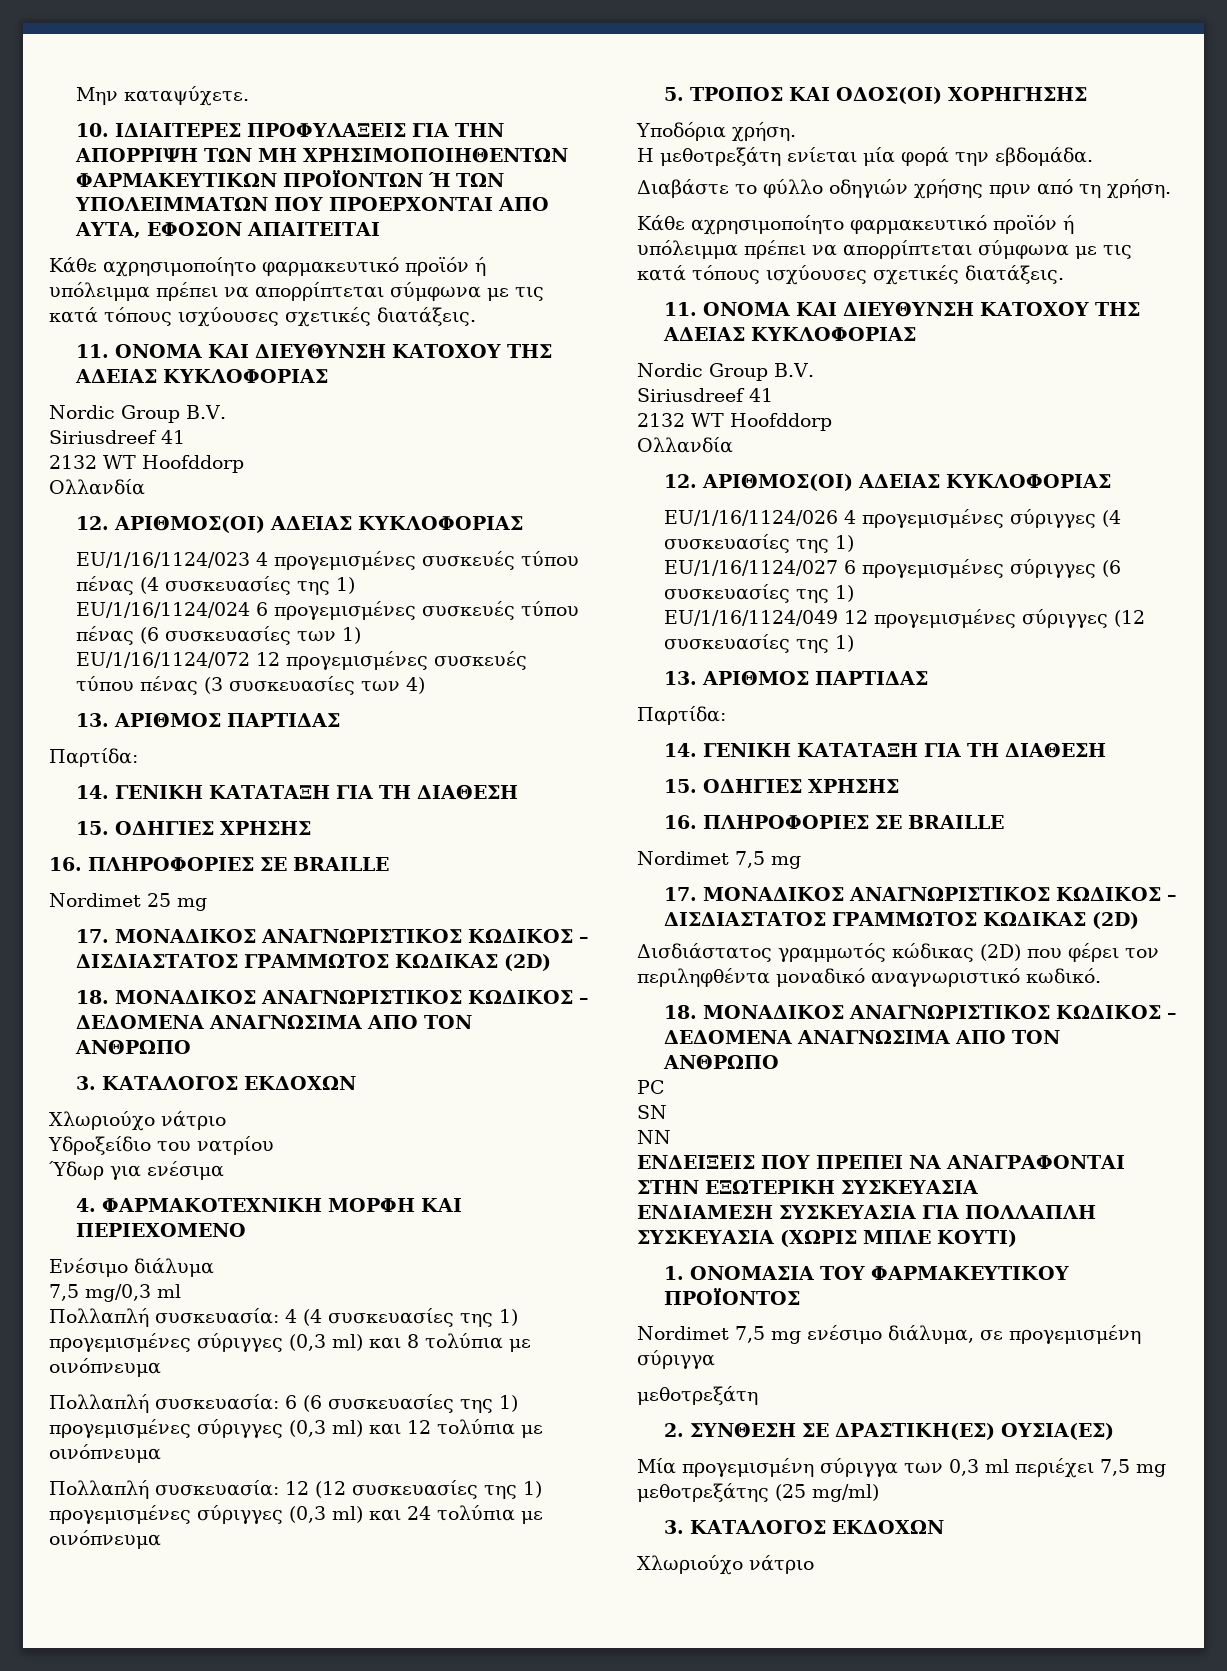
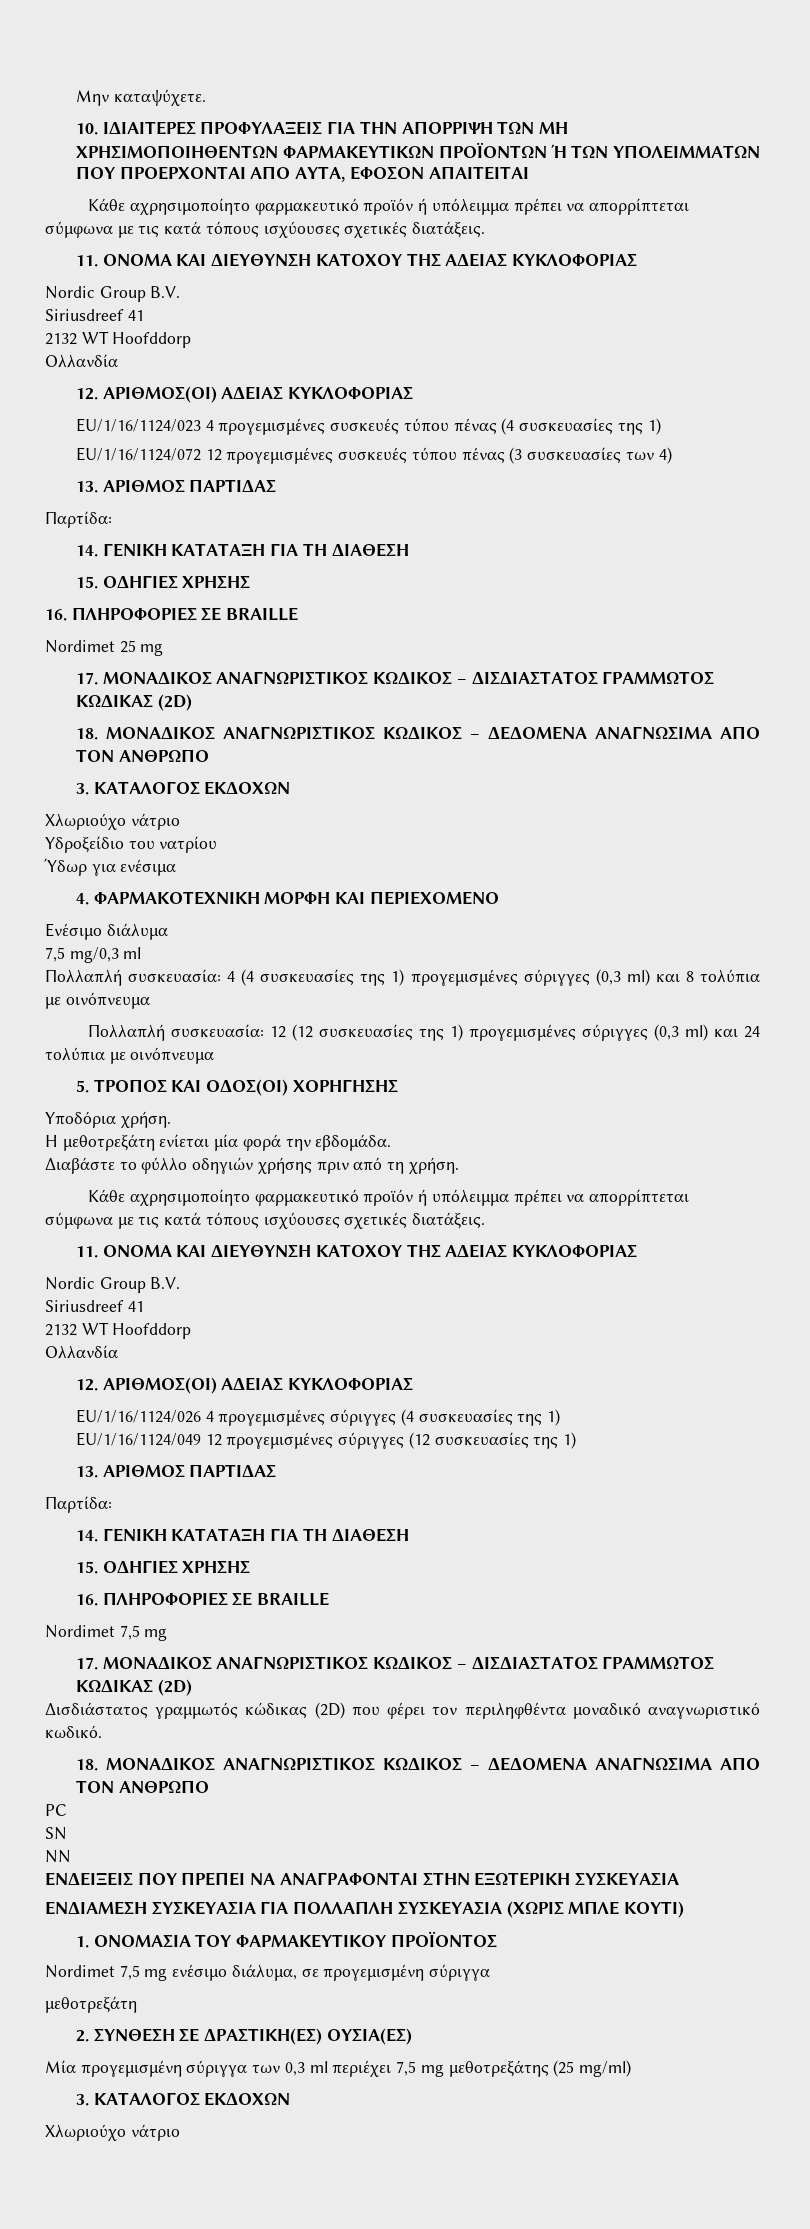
[76,601,580,620] [76,626,362,645] // EU/1/16/1124/024 6 προγεμισμένες συσκευές τύπου πένας (6 συσκευασίες των 1) -> (661, 426) none
[49,1394,518,1413] [49,1419,543,1438] [49,1444,161,1463] // Πολλαπλή συσκευασία: 6 (6 συσκευασίες της 1) προγεμισμένες σύριγγες (0,3 ml) και 12 τολύπια με οινόπνευμα -> (150, 1000) none
[664,559,1122,578] [664,584,855,603] // EU/1/16/1124/027 6 προγεμισμένες σύριγγες (6 συσκευασίες της 1) -> (561, 1417) none

